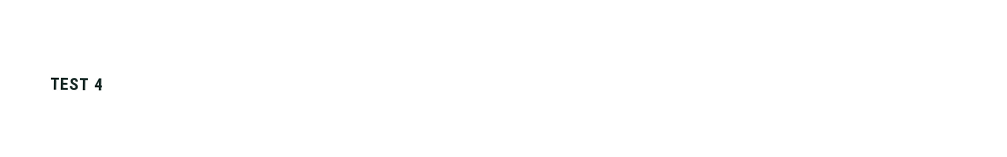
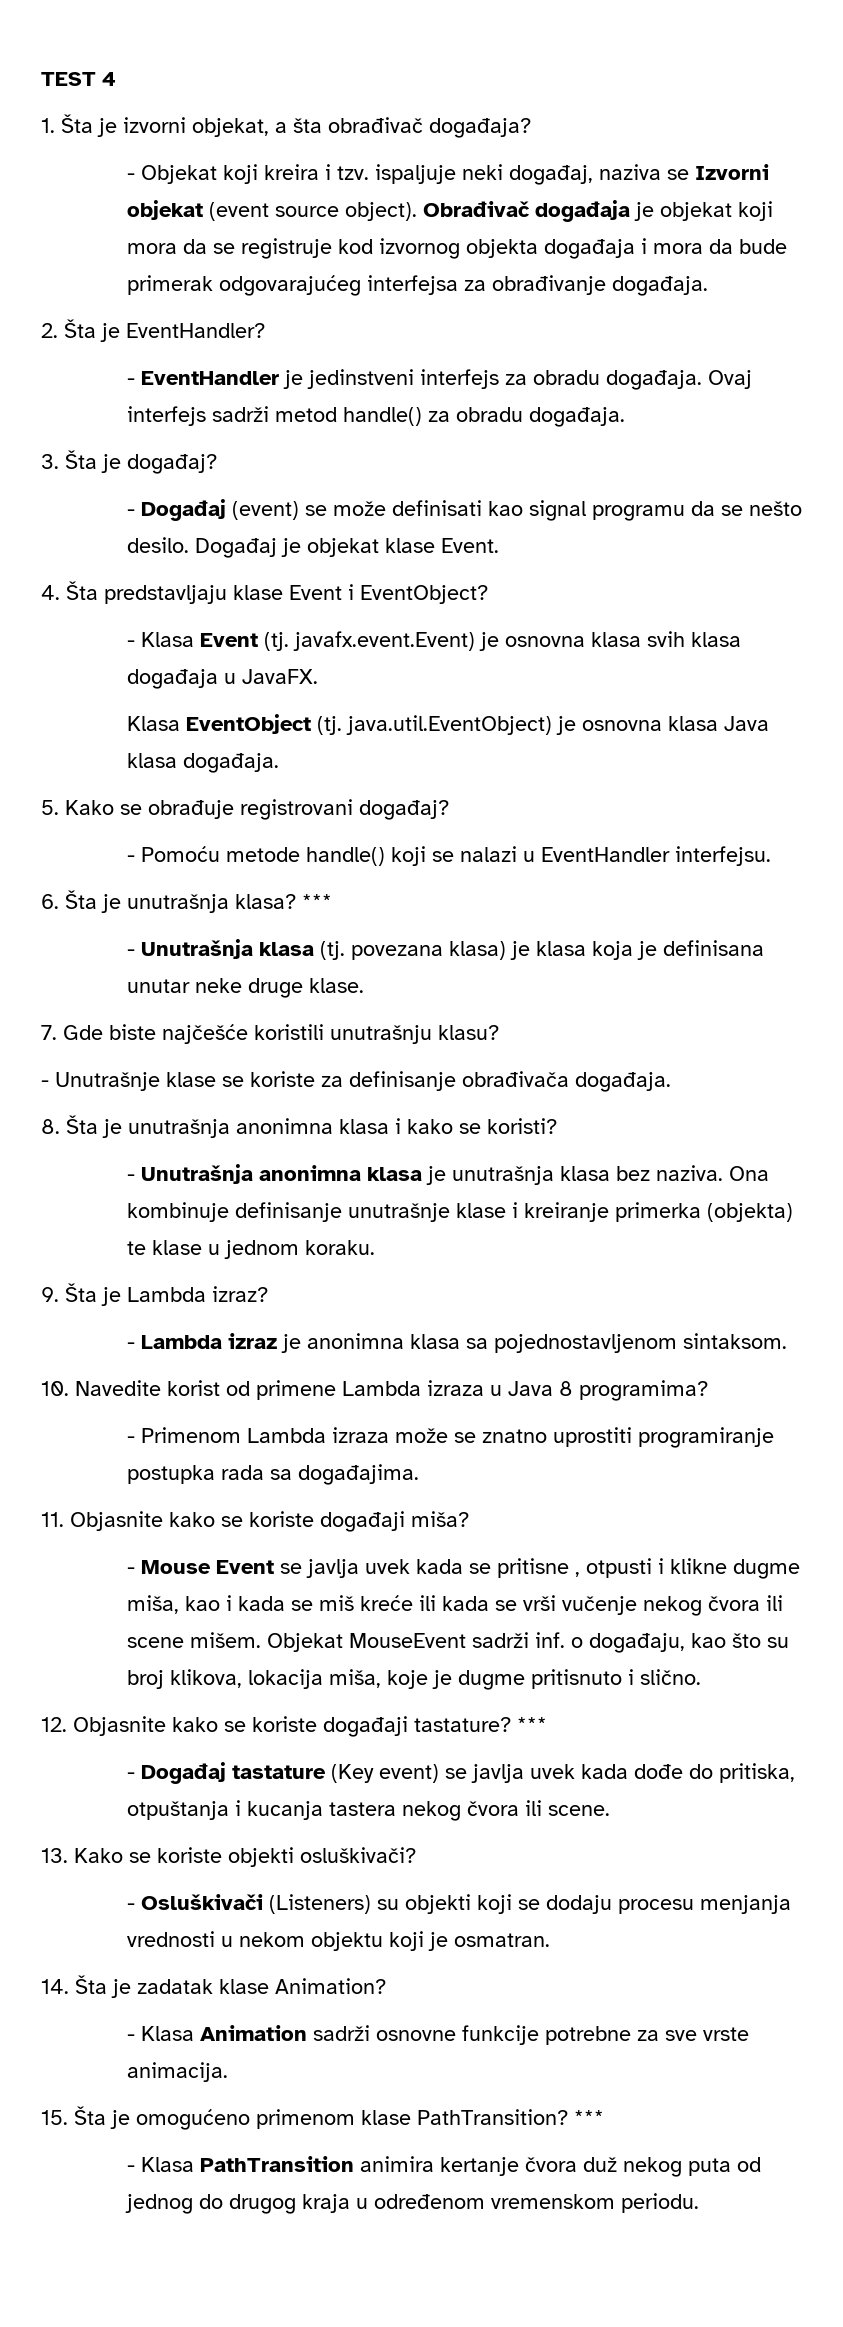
(103, 84) none -> [41,114,531,138] [126,164,769,185] [126,200,773,222] [126,238,787,259] [126,275,708,296] [41,319,265,342] [126,369,752,390] [126,406,625,427] [41,450,217,474] [126,499,802,521] [126,537,499,558] [41,581,488,604] [126,631,741,651] [126,669,318,689] [126,714,769,735] [126,753,279,773] [41,799,449,820] [126,846,771,866] [41,890,332,913] [126,939,764,960] [126,978,364,998] [41,1024,499,1044] [41,1071,671,1092] [41,1115,557,1138] [126,1164,769,1185] [126,1202,793,1222] [126,1240,375,1259] [41,1283,268,1306] [126,1333,787,1353] [41,1380,708,1401] [126,1427,774,1448] [126,1464,419,1485] [41,1511,469,1532] [126,1558,800,1579] [126,1595,783,1616] [126,1632,789,1653] [126,1669,701,1690] [41,1716,547,1737] [126,1762,795,1784] [126,1800,610,1821] [41,1847,416,1867] [126,1894,791,1914] [126,1931,550,1951] [41,1975,386,1998] [126,2025,749,2045] [126,2062,228,2082] [41,2106,604,2130] [126,2156,761,2177] [124,2193,699,2214] // 1. Šta je izvorni objekat, a šta obrađivač događaja? // - Objekat koji kreira i tzv. ispaljuje neki događaj, naziva se Izvorni objekat (event source object). Obrađivač događaja je objekat koji mora da se registruje kod izvornog objekta događaja i mora da bude primerak odgovarajućeg interfejsa za obrađivanje događaja. // 2. Šta je EventHandler? // - EventHandler je jedinstveni interfejs za obradu događaja. Ovaj interfejs sadrži metod handle() za obradu događaja. // 3. Šta je događaj? // - Događaj (event) se može definisati kao signal programu da se nešto desilo. Događaj je objekat klase Event. // 4. Šta predstavljaju klase Event i EventObject? // - Klasa Event (tj. javafx.event.Event) je osnovna klasa svih klasa događaja u JavaFX. // Klasa EventObject (tj. java.util.EventObject) je osnovna klasa Java klasa događaja. // 5. Kako se obrađuje registrovani događaj? // - Pomoću metode handle() koji se nalazi u EventHandler interfejsu. // 6. Šta je unutrašnja klasa? *** // - Unutrašnja klasa (tj. povezana klasa) je klasa koja je definisana unutar neke druge klase. // 7. Gde biste najčešće koristili unutrašnju klasu? // - Unutrašnje klase se koriste za definisanje obrađivača događaja. // 8. Šta je unutrašnja anonimna klasa i kako se koristi? // - Unutrašnja anonimna klasa je unutrašnja klasa bez naziva. Ona kombinuje definisanje unutrašnje klase i kreiranje primerka (objekta) te klase u jednom koraku. // 9. Šta je Lambda izraz? // - Lambda izraz je anonimna klasa sa pojednostavljenom sintaksom. // 10. Navedite korist od primene Lambda izraza u Java 8 programima? // - Primenom Lambda izraza može se znatno uprostiti programiranje postupka rada sa događajima. // 11. Objasnite kako se koriste događaji miša? // - Mouse Event se javlja uvek kada se pritisne , otpusti i klikne dugme miša, kao i kada se miš kreće ili kada se vrši vučenje nekog čvora ili scene mišem. Objekat MouseEvent sadrži inf. o događaju, kao što su broj klikova, lokacija miša, koje je dugme pritisnuto i slično. // 12. Objasnite kako se koriste događaji tastature? *** // - Događaj tastature (Key event) se javlja uvek kada dođe do pritiska, otpuštanja i kucanja tastera nekog čvora ili scene. // 13. Kako se koriste objekti osluškivači? // - Osluškivači (Listeners) su objekti koji se dodaju procesu menjanja vrednosti u nekom objektu koji je osmatran. // 14. Šta je zadatak klase Animation? // - Klasa Animation sadrži osnovne funkcije potrebne za sve vrste animacija. // 15. Šta je omogućeno primenom klase PathTransition? *** // - Klasa PathTransition animira kertanje čvora duž nekog puta od jednog do drugog kraja u određenom vremenskom periodu.

